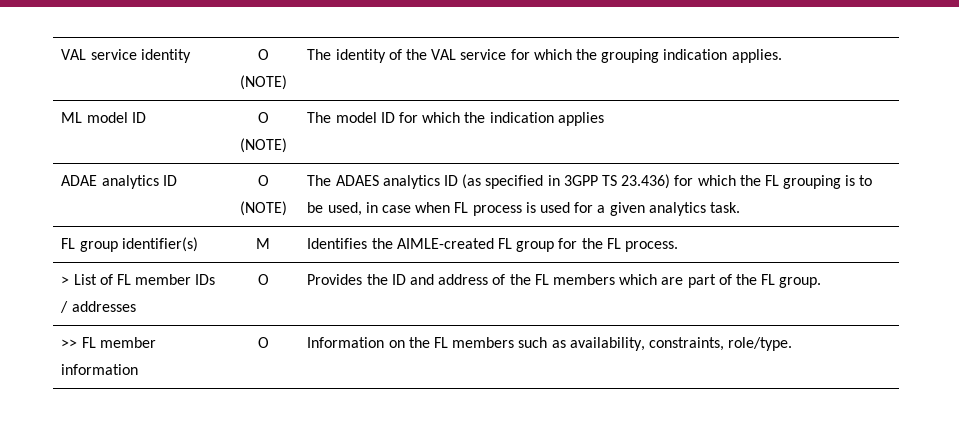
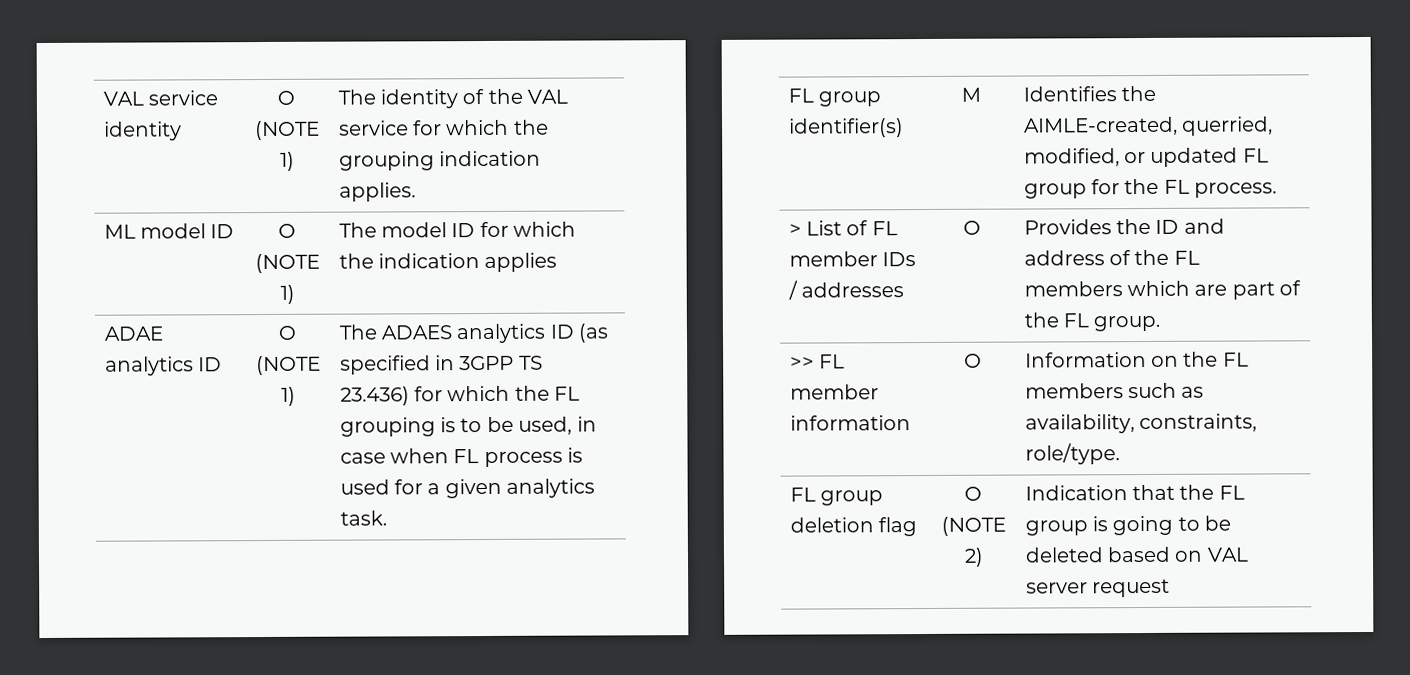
[239,75,287,90] (NOTE) -> [254,120,320,141] [279,151,295,171] (NOTE 1)
[239,138,287,153] (NOTE) -> [254,253,320,274] [279,284,295,304] (NOTE 1)
[239,201,287,216] (NOTE) -> [255,355,321,376] [280,386,296,406] (NOTE 1)
[396,238,494,249] AIMLE-created -> [1023,116,1273,136] [1023,147,1239,167] AIMLE-created, querried, modified, or updated
(793, 344) none -> [789,487,883,506] [789,517,917,537] [964,486,982,501] [940,516,1006,536] [963,547,984,567] [1024,484,1245,501] [1024,515,1232,536] [1024,546,1249,563] [1025,578,1170,598] // FL group deletion flag | O (NOTE 2) | Indication that the FL group is going to be deleted based on VAL server request

